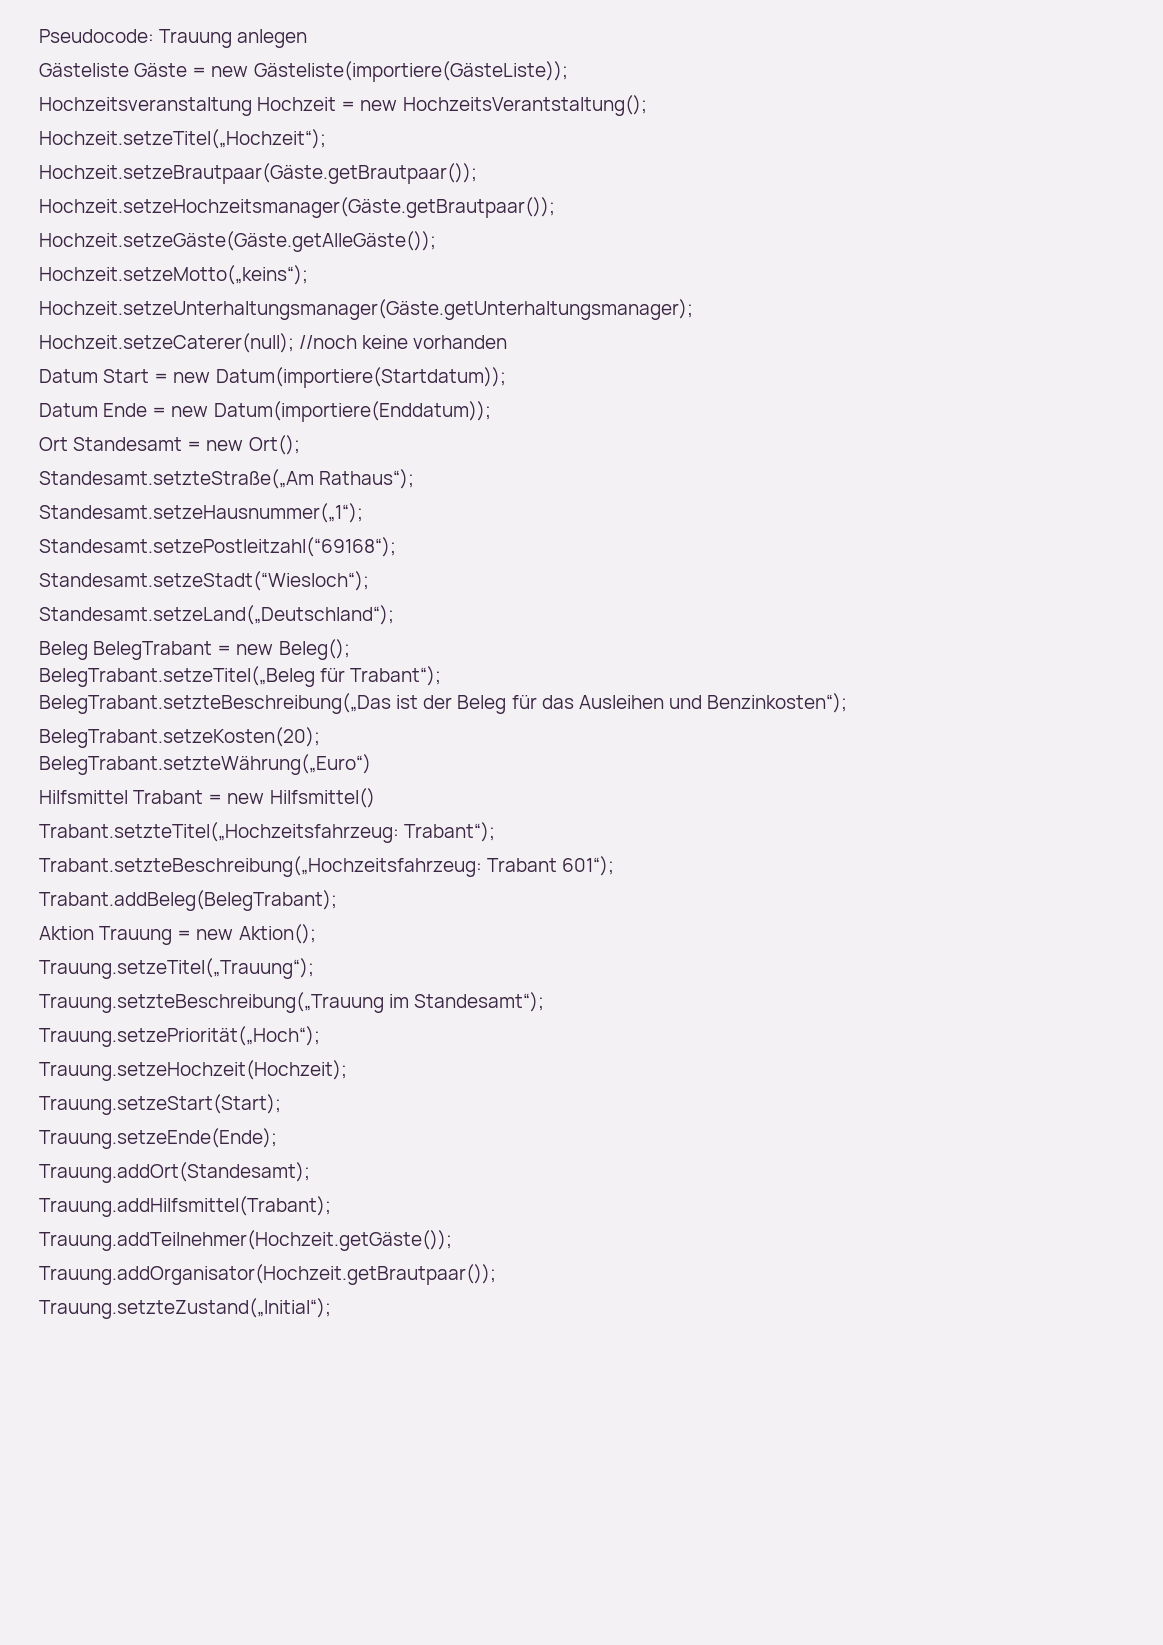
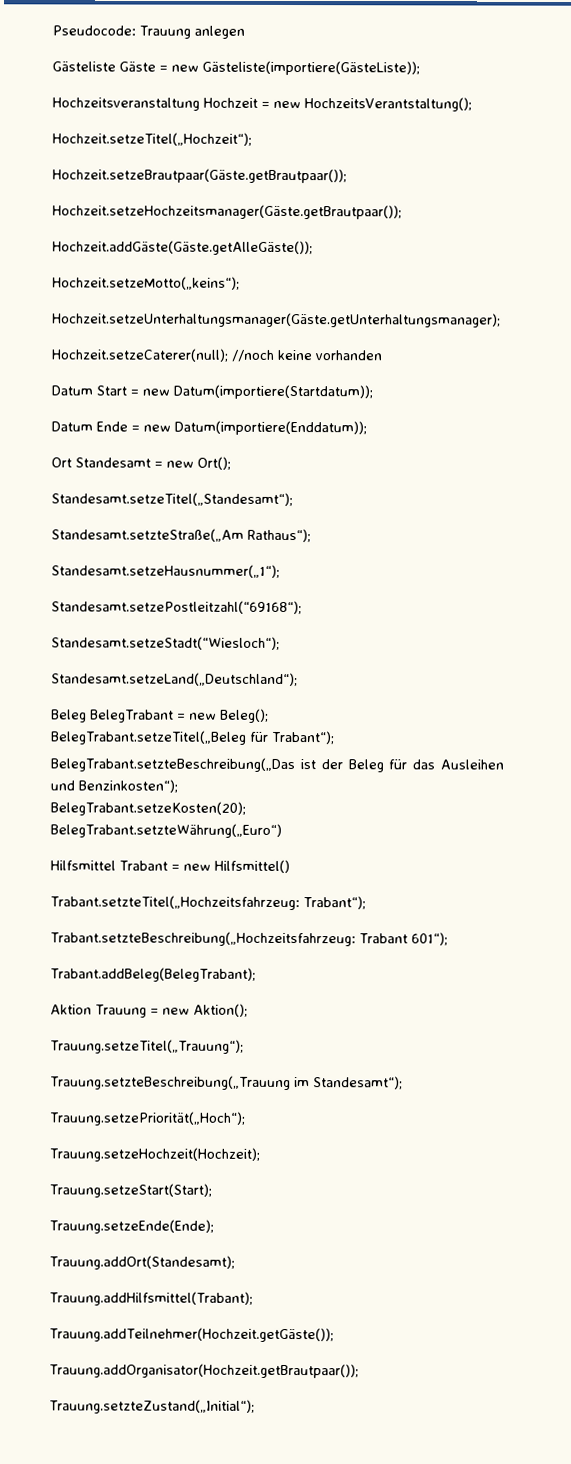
[39,231,436,252] Hochzeit.setzeGäste(Gäste.getAlleGäste()); -> [52,240,313,256] Hochzeit.addGäste(Gäste.getAlleGäste());
(300, 445) none -> [51,492,293,507] // Standesamt.setzeTitel(„Standesamt“);

